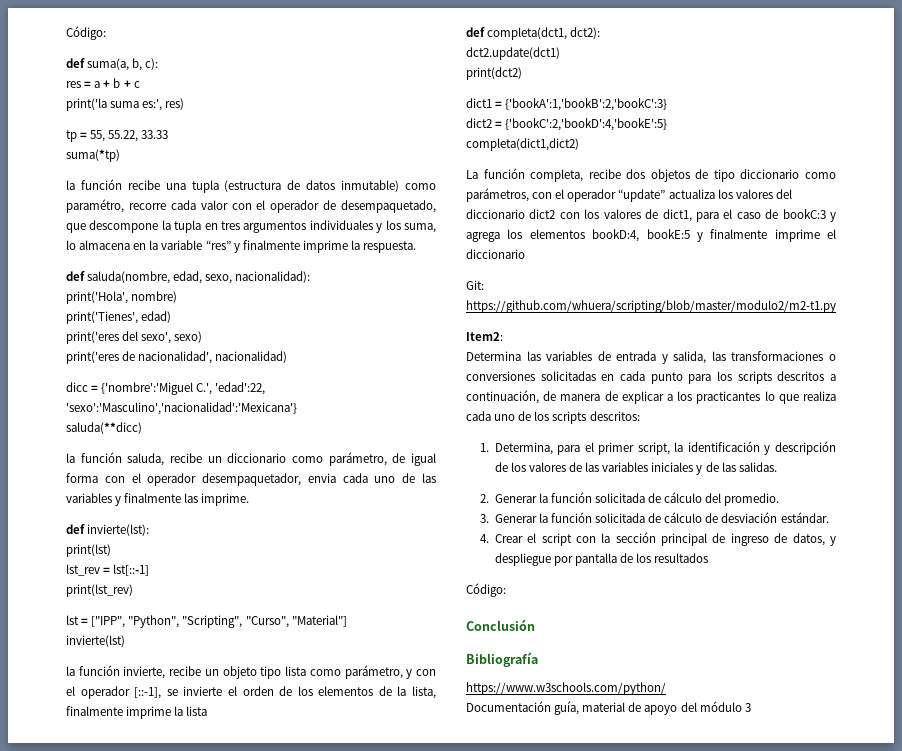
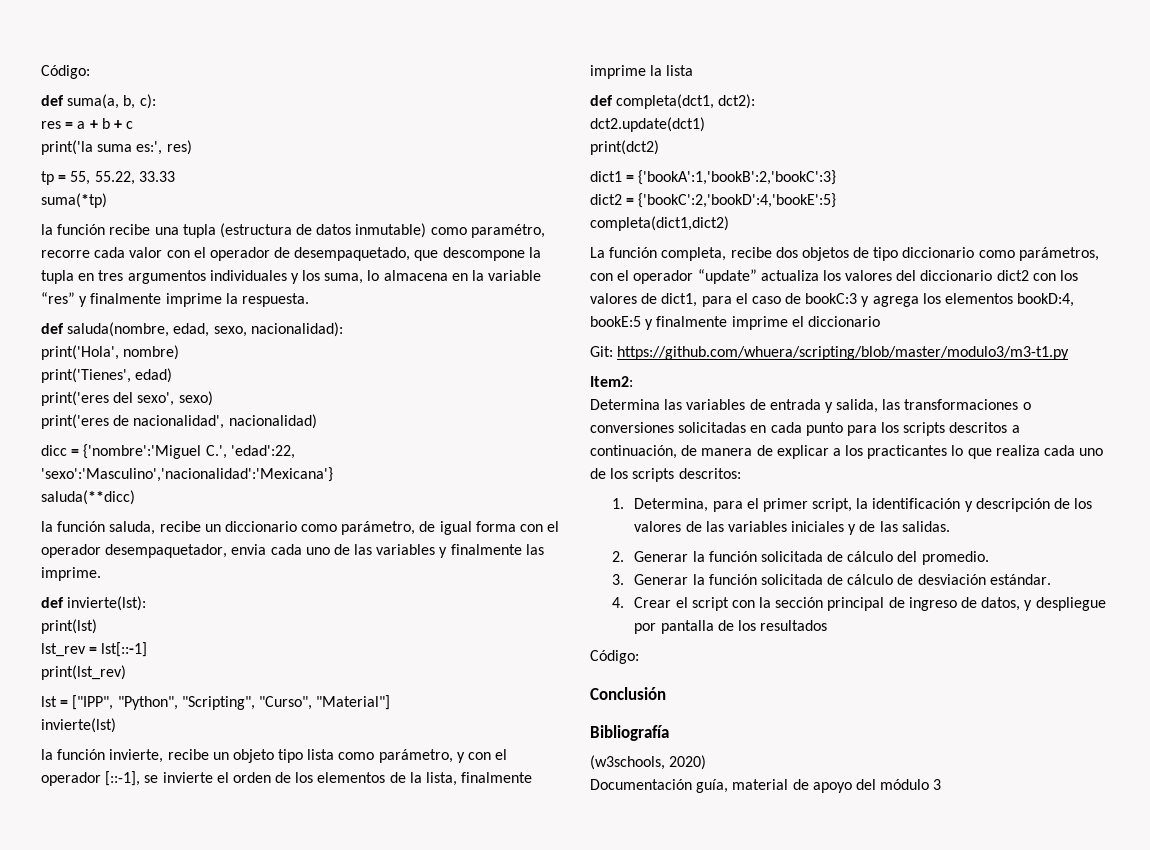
[466,300,836,313] https://github.com/whuera/scripting/blob/master/modulo2/m2-t1.py -> [617,346,1070,360] https://github.com/whuera/scripting/blob/master/modulo3/m3-t1.py
[466,682,666,695] https://www.w3schools.com/python/ -> [590,755,707,770] (w3schools, 2020)

